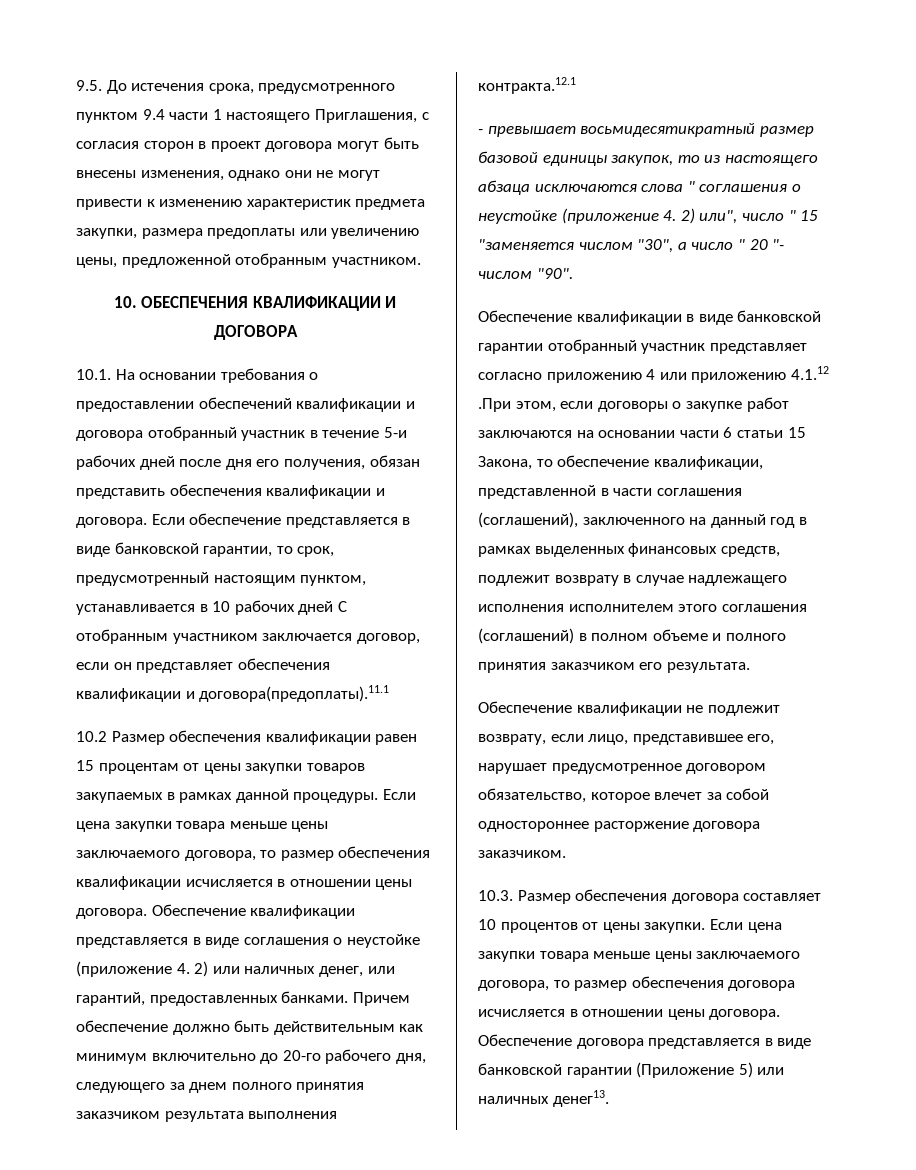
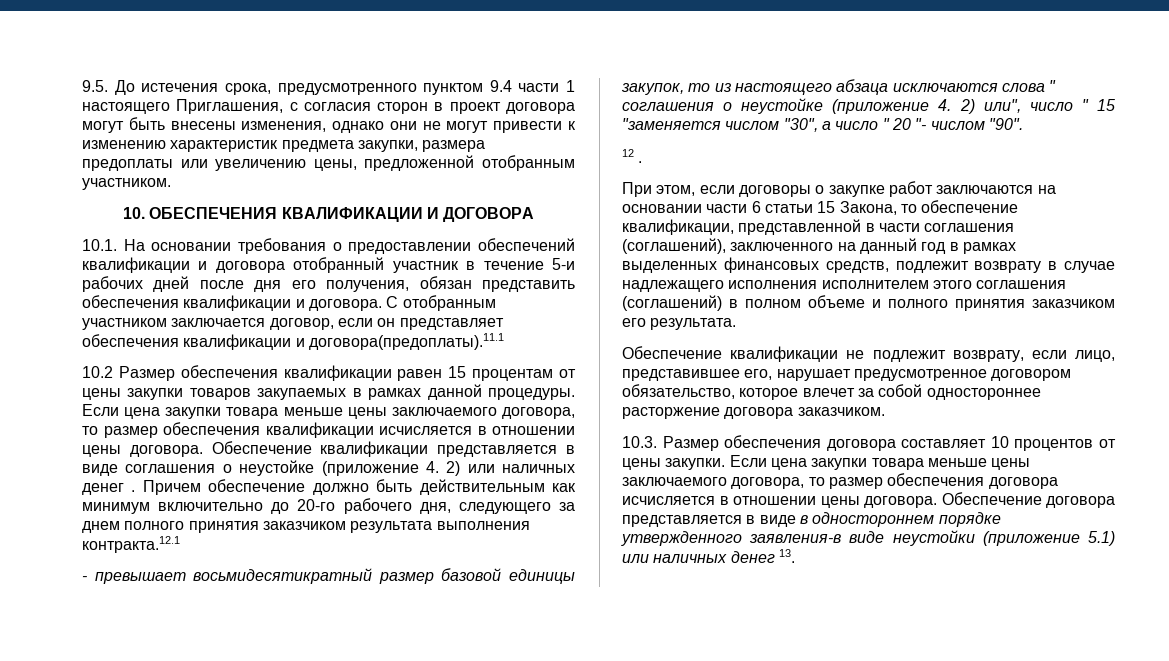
[151,513,411,528] [76,542,335,557] [76,572,367,586] [76,600,334,615] Если обеспечение представляется в виде банковской гарантии, то срок, предусмотренный настоящим пунктом, устанавливается в 10 рабочих дней -> (382, 305) none
[318,966,395,977] [76,991,349,1006] денег, или гарантий, предоставленных банками. -> [82,483,136,495] денег .
[478,310,822,325] [478,339,807,354] [478,366,829,383] [478,398,511,412] Обеспечение квалификации в виде банковской гарантии отобранный участник представляет согласно приложению 4 или приложению 4.1.12 .При -> [622,149,634,157] [638,161,643,163] [622,182,652,197] 12 . // При
[478,1062,785,1078] [478,1090,609,1107] банковской гарантии (Приложение 5) или наличных денег13. -> [799,512,1001,527] [621,530,1115,546] [622,549,795,563] в одностороннем порядке утвержденного заявления-в виде неустойки (приложение 5.1) или наличных денег 13.

